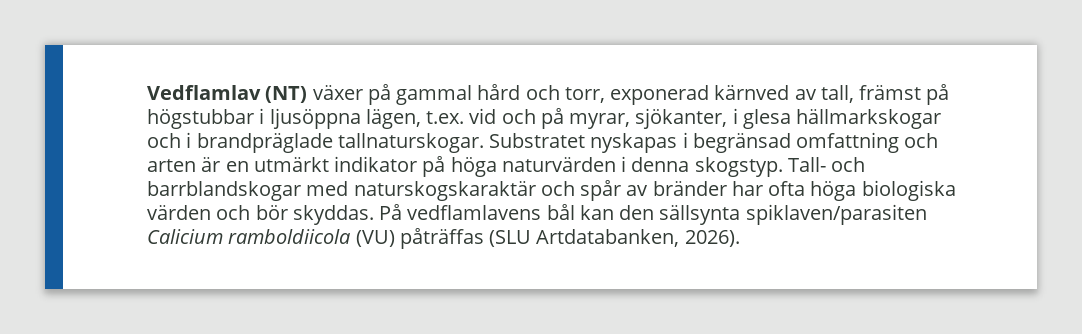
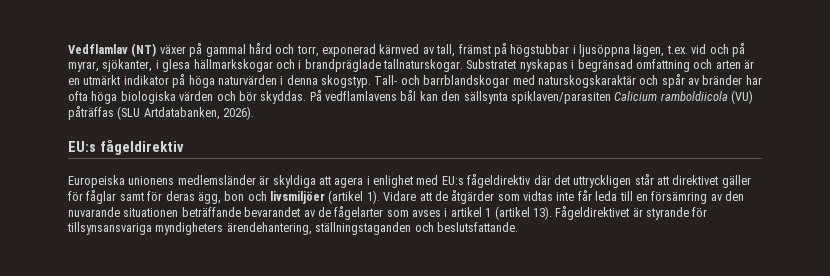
(740, 238) none -> [68,140,184,155] [68,174,751,188] [68,190,744,204] [68,206,708,220] [67,222,518,235] // EU:s fågeldirektiv // Europeiska unionens medlemsländer är skyldiga att agera i enlighet med EU:s fågeldirektiv där det uttryckligen står att direktivet gäller för fåglar samt för deras ägg, bon och livsmiljöer (artikel 1). Vidare att de åtgärder som vidtas inte får leda till en försämring av den nuvarande situationen beträffande bevarandet av de fågelarter som avses i artikel 1 (artikel 13). Fågeldirektivet är styrande för tillsynsansvariga myndigheters ärendehantering, ställningstaganden och beslutsfattande.

